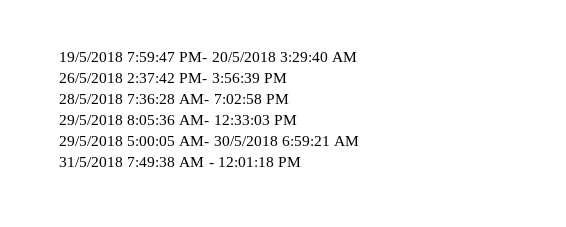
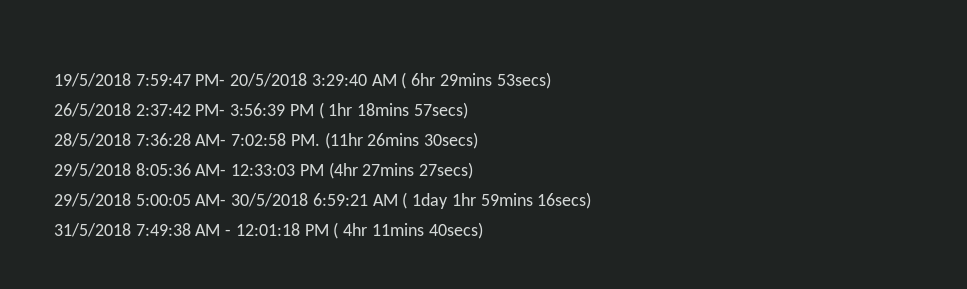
(357, 57) none -> [401,72,551,89] ( 6hr 29mins 53secs)
(287, 78) none -> [318,102,468,119] ( 1hr 18mins 57secs)
[265,94,289,104] PM -> [290,132,479,149] PM. (11hr 26mins 30secs)
(297, 120) none -> [328,162,474,179] (4hr 27mins 27secs)
(359, 141) none -> [402,192,592,209] ( 1day 1hr 59mins 16secs)
(301, 162) none -> [333,222,483,239] ( 4hr 11mins 40secs)

